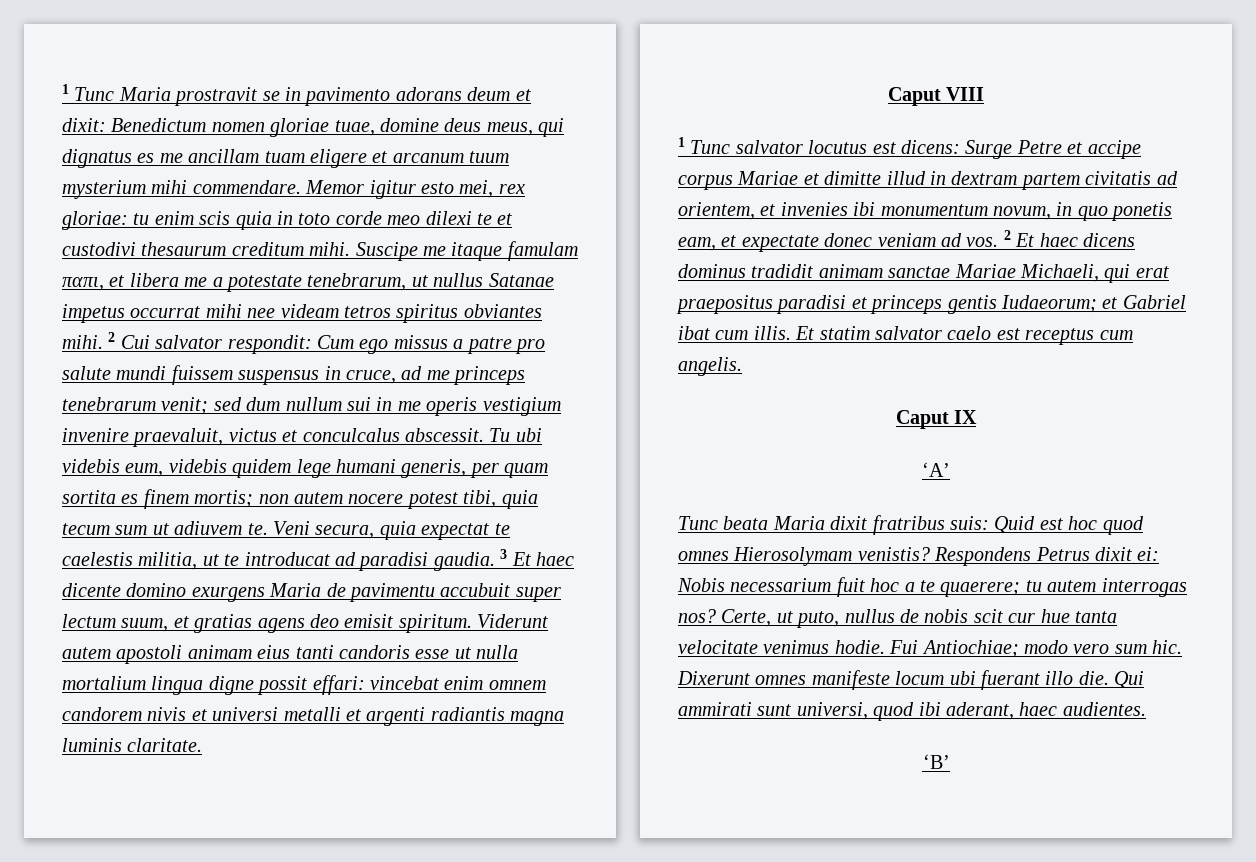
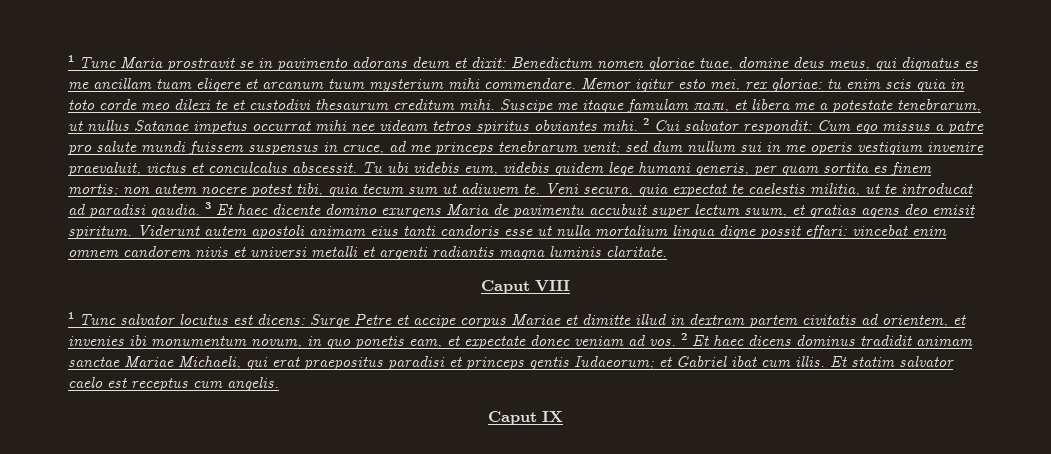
[922,462,950,477] [678,515,1144,535] [678,547,1160,566] [677,577,1187,597] [678,609,1117,628] [678,640,1183,658] [677,670,1145,690] [678,702,1146,721] [922,754,950,769] // ‘A’ // Tunc beata Maria dixit fratribus suis: Quid est hoc quod omnes Hierosolymam venistis? Respondens Petrus dixit ei: Nobis necessarium fuit hoc a te quaerere; tu autem interrogas nos? Certe, ut puto, nullus de nobis scit cur hue tanta velocitate venimus hodie. Fui Antiochiae; modo vero sum hic. Dixerunt omnes manifeste locum ubi fuerant illo die. Qui ammirati sunt universi, quod ibi aderant, haec audientes. // ‘B’ -> (563, 416) none

